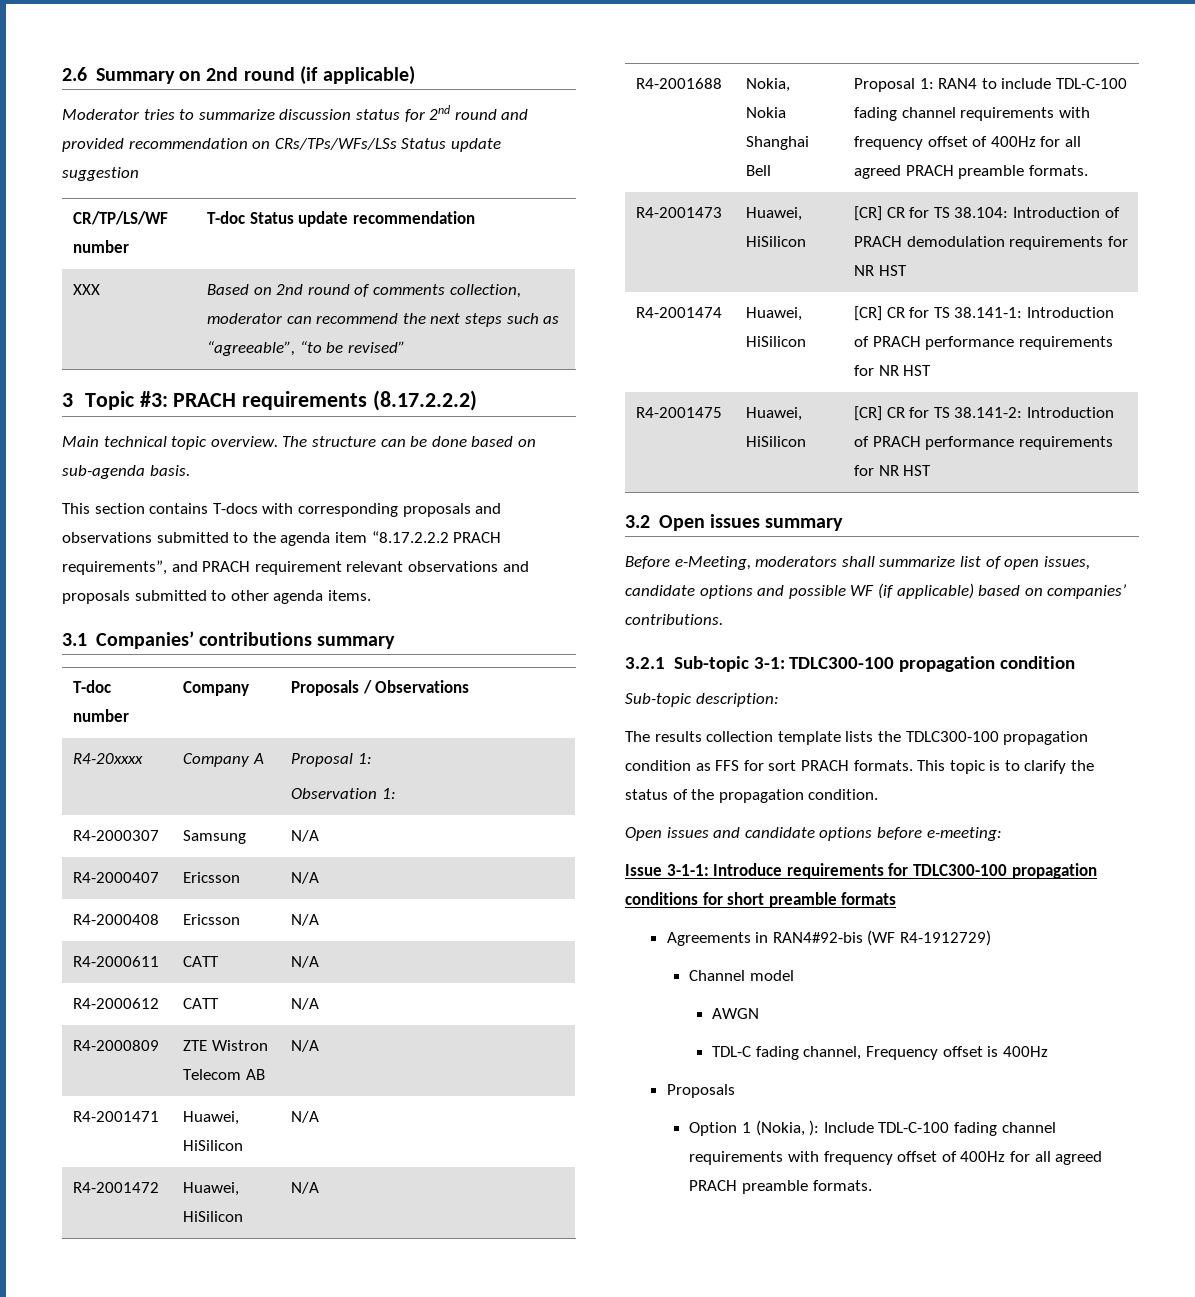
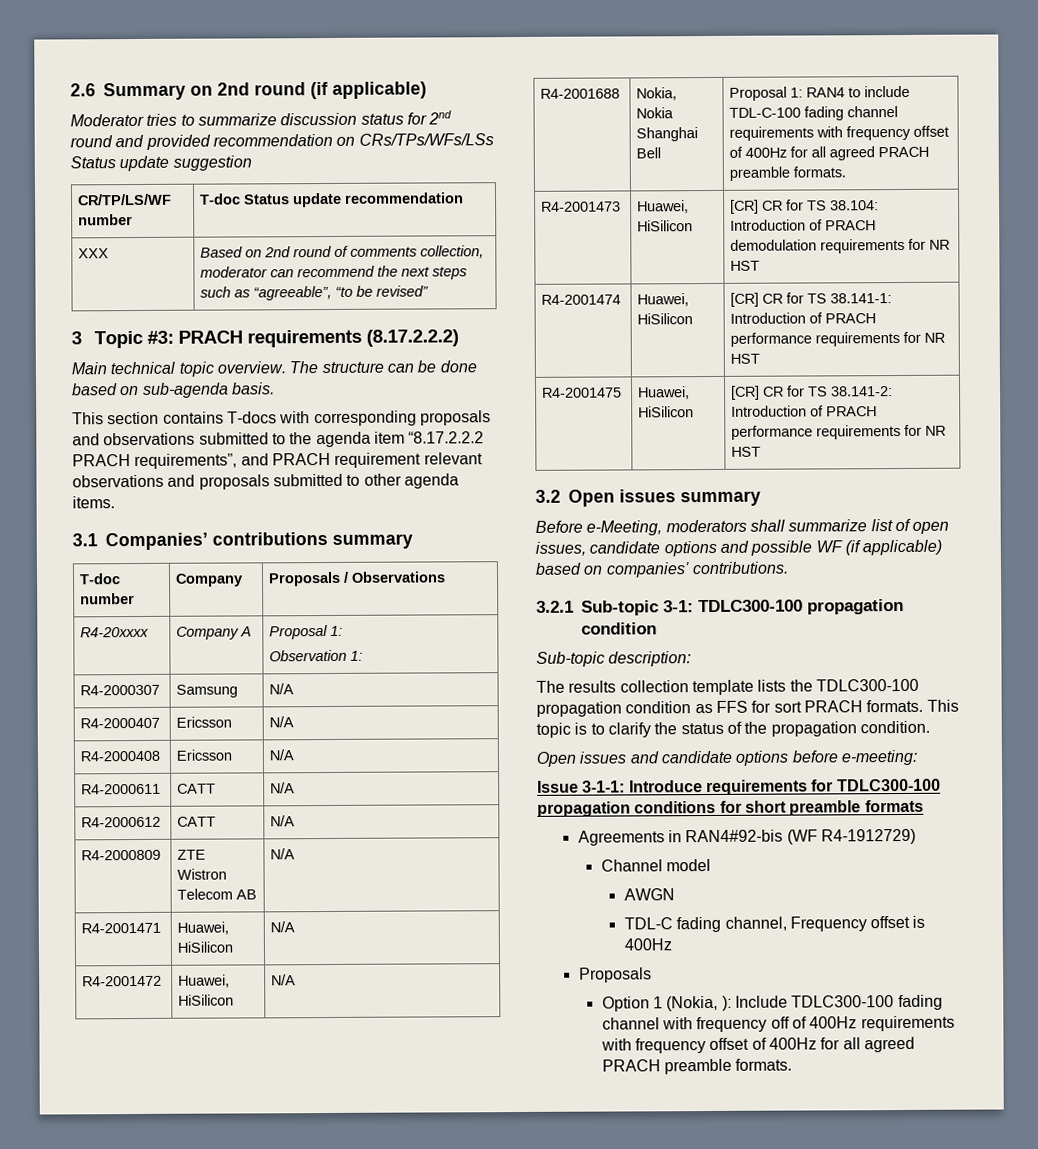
[878,1122,1056,1136] TDL-C-100 fading channel -> [791,994,943,1011] [601,1016,858,1033] TDLC300-100 fading channel with frequency off of 400Hz

